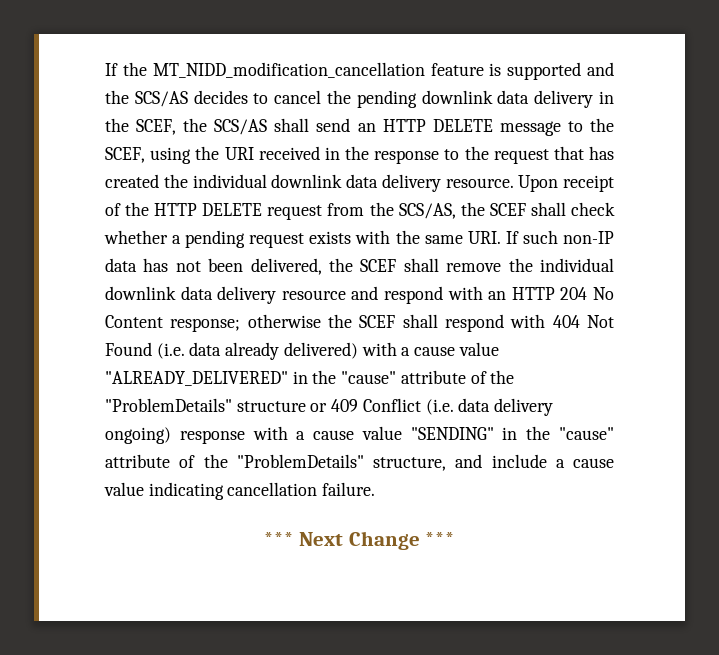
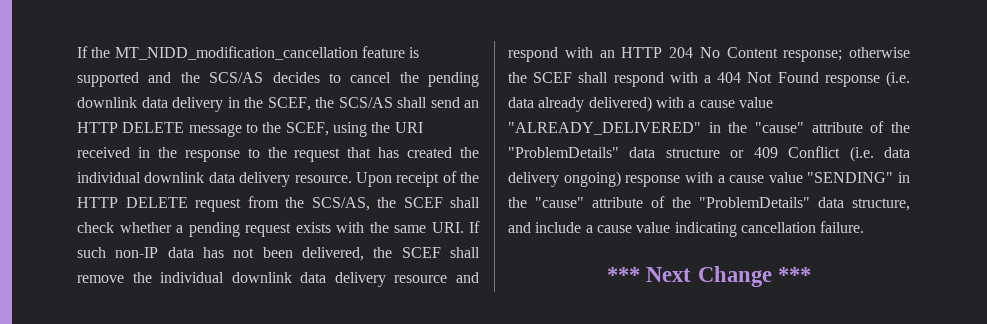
(546, 321) none -> [704,75,711,83] a
(152, 349) none -> [824,75,880,87] response
(232, 405) none -> [629,147,656,158] data
(364, 461) none -> [818,197,844,208] data

